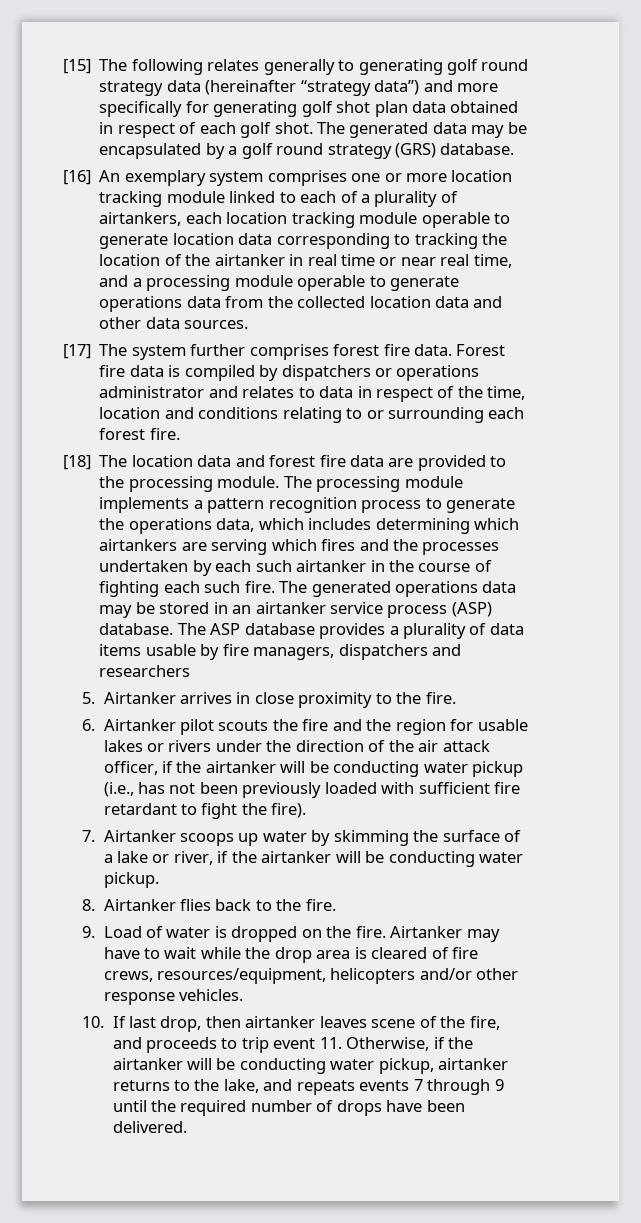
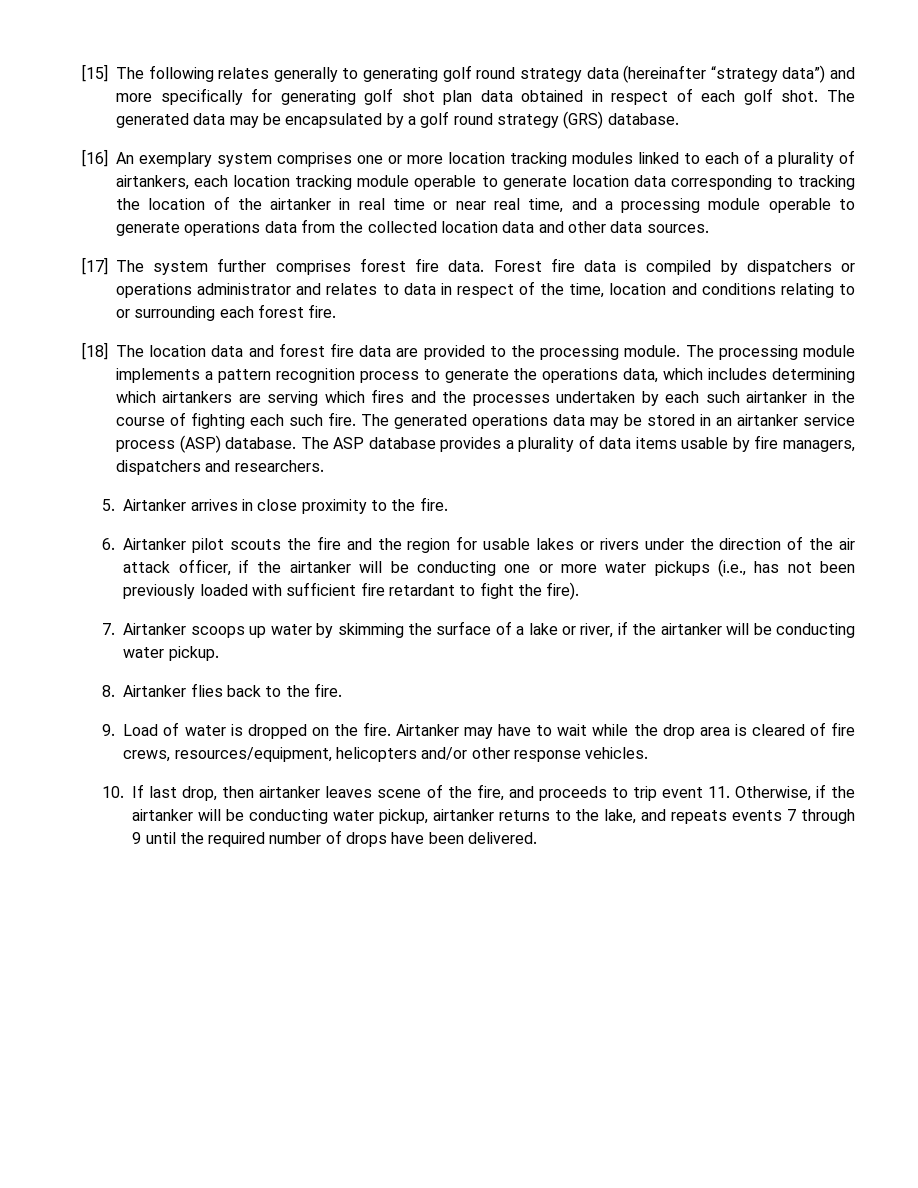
[166,191,225,203] module -> [572,152,633,164] modules
[99,665,191,677] researchers -> [234,460,324,472] researchers.
[423,761,524,777] water pickup -> [504,561,710,576] one or more water pickups

